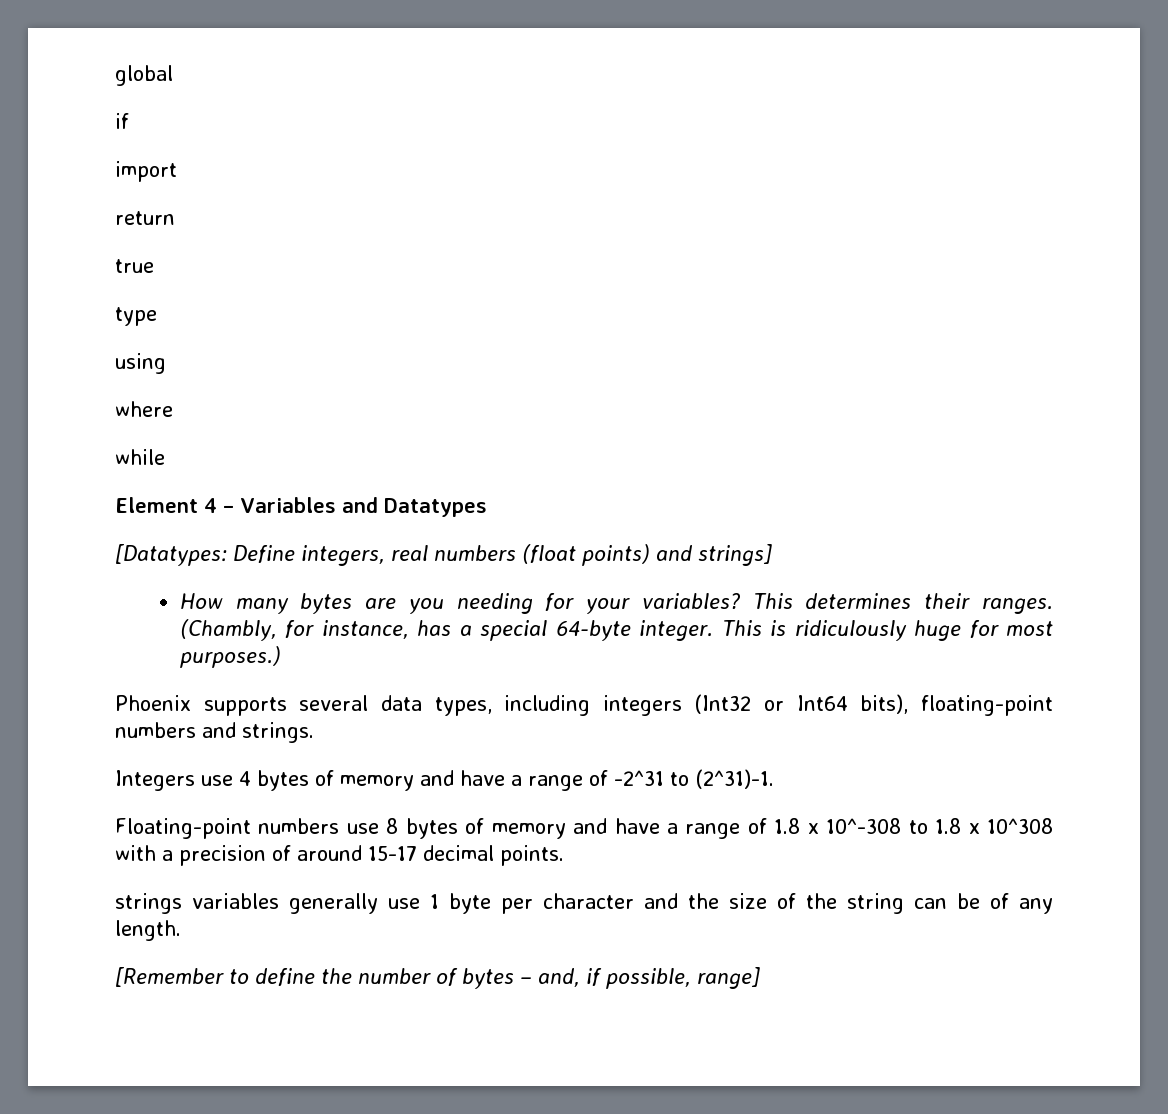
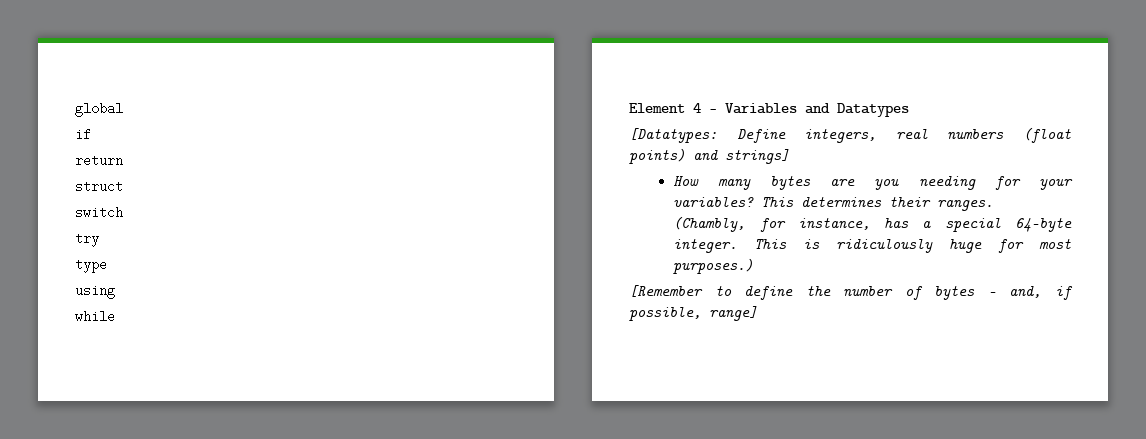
[115,161,177,182] // import -> (91, 134) none
[115,259,154,273] true -> [75,180,123,193] [75,206,123,219] [75,234,99,247] struct // switch // try
[115,401,173,417] // where -> (115, 292) none
[115,694,1053,716] [115,722,314,743] [115,769,774,791] [115,818,1054,839] [115,845,564,866] [115,893,1053,914] [115,920,181,941] // Phoenix supports several data types, including integers (Int32 or Int64 bits), floating-point numbers and strings. // Integers use 4 bytes of memory and have a range of -2^31 to (2^31)-1. // Floating-point numbers use 8 bytes of memory and have a range of 1.8 x 10^-308 to 1.8 x 10^308 with a precision of around 15-17 decimal points. // strings variables generally use 1 byte per character and the size of the string can be of any length. -> (754, 266) none

